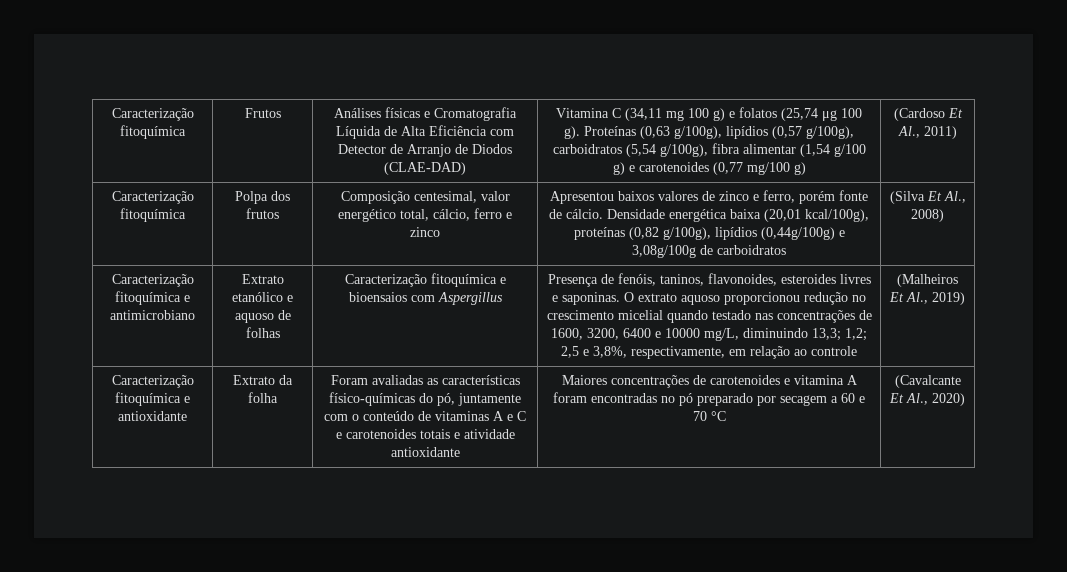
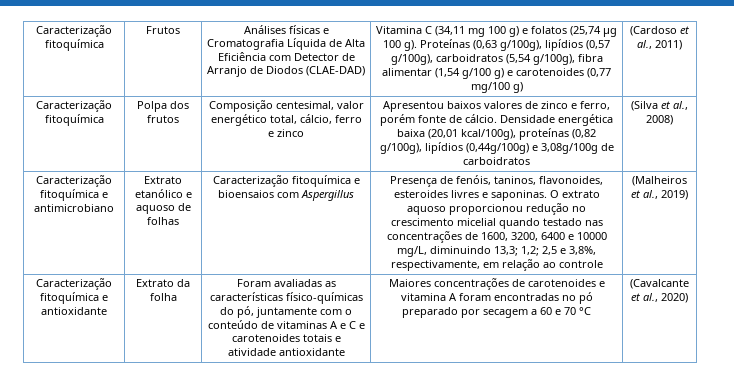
[947,108,963,118] [897,126,920,138] Et Al., -> [680,26,689,34] [637,40,652,49] et al.,
[926,191,966,203] Et Al., -> [661,101,688,110] et al.,
[889,292,928,304] Et Al., -> [631,190,658,199] et al.,
[889,393,928,405] Et Al., -> [631,293,658,302] et al.,

